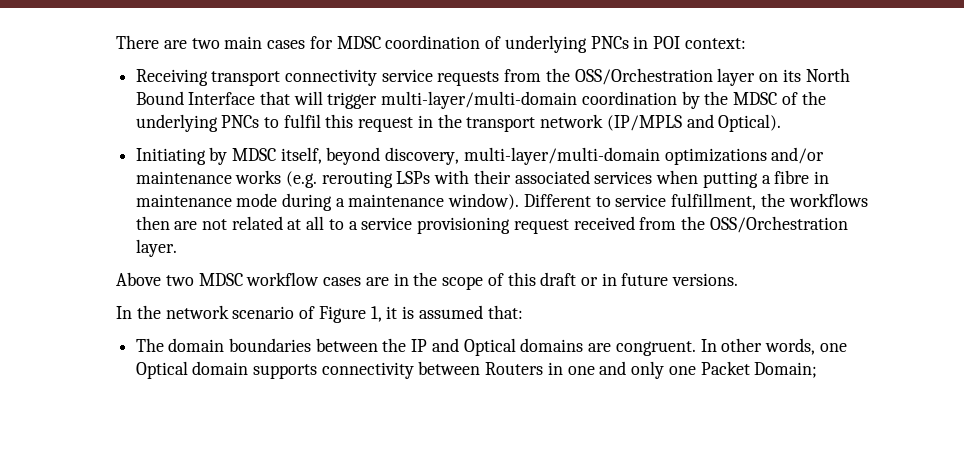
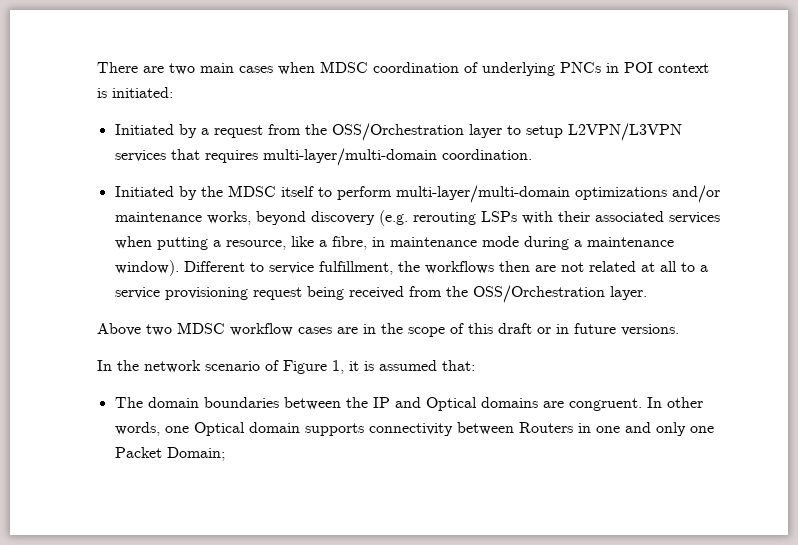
[309,36,333,49] for -> [277,62,315,75] when
[684,38,746,49] [135,68,850,86] [135,91,826,109] [135,114,782,132] [135,147,460,165] context: // Receiving transport connectivity service requests from the OSS/Orchestration layer on its North Bound Interface that will trigger multi-layer/multi-domain coordination by the MDSC of the underlying PNCs to fulfil this request in the transport network (IP/MPLS and Optical). // Initiating by MDSC itself, beyond discovery, -> [657,63,709,73] [96,87,173,98] [114,123,682,141] [114,148,532,166] [114,185,392,200] context is initiated: // Initiated by a request from the OSS/Orchestration layer to setup L2VPN/L3VPN services that requires multi-layer/multi-domain coordination. // Initiated by the MDSC itself to perform
[235,170,282,184] works -> [206,211,375,225] works, beyond discovery
[774,170,810,184] fibre -> [225,236,367,250] resource, like a fibre,
(569, 226) none -> [306,286,344,300] being

